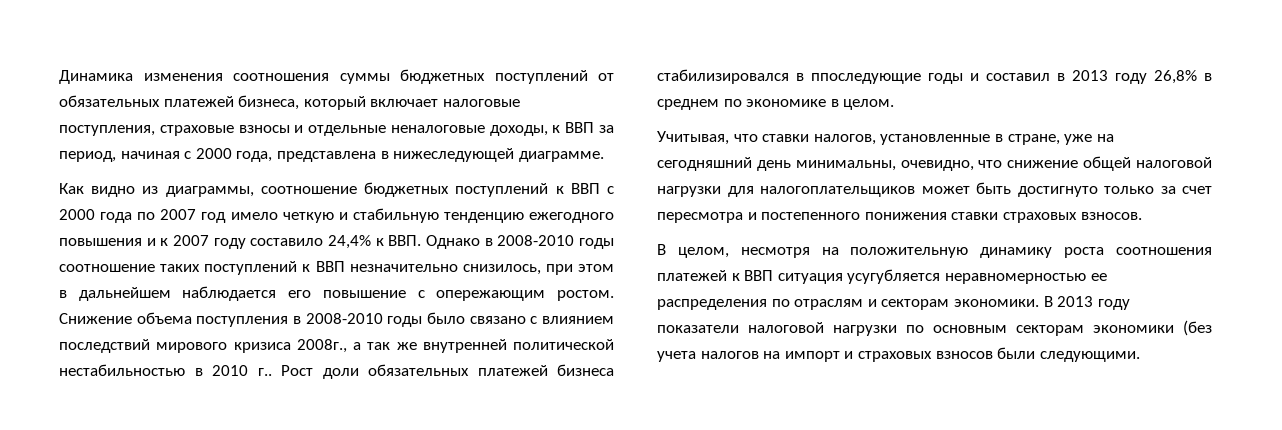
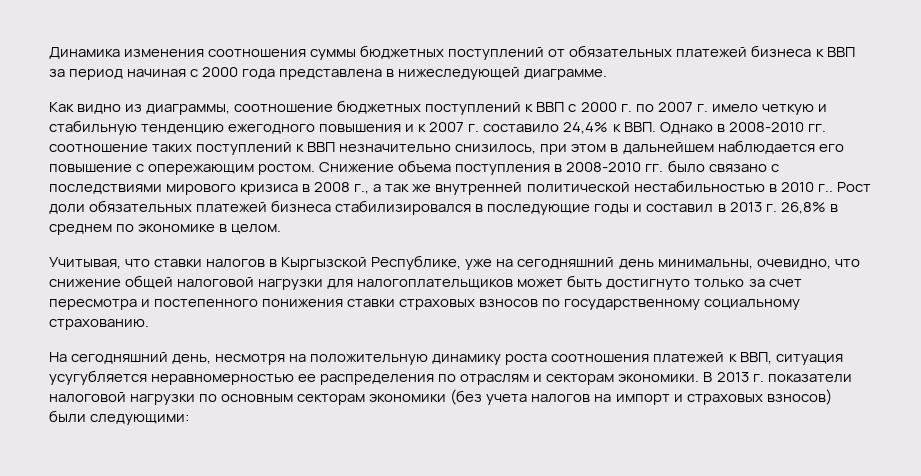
[238,95,520,110] [59,125,548,136] бизнеса, который включает налоговые поступления, страховые взносы и отдельные неналоговые доходы, -> [751,45,812,57] бизнеса
[59,151,116,162] период, -> [69,69,124,80] период
[236,151,273,162] года, -> [242,69,276,79] года
[100,212,133,223] года -> [620,104,632,112] г.
[201,212,227,223] год -> [696,104,708,112] г.
[213,238,246,249] году -> [468,124,480,132] г.
[579,238,614,249] годы -> [807,124,826,132] гг.
[387,316,423,327] годы -> [645,164,664,172] гг.
[542,316,614,324] [59,339,347,353] влиянием последствий мирового кризиса 2008г., -> [49,182,370,195] последствиями мирового кризиса в 2008 г.,
[811,73,921,84] ппоследующие -> [487,204,591,215] последующие
[1115,73,1147,84] году -> [765,204,777,212] г.
[813,134,1060,145] налогов, установленные в стране, -> [206,255,462,270] налогов в Кыргызской Республике,
[1080,212,1142,220] [657,244,729,258] взносов. // В целом, -> [479,299,801,310] [49,319,149,330] [49,352,212,364] взносов по государственному социальному страхованию. // На сегодняшний день,
[744,270,774,281] ВВП -> [739,352,772,364] ВВП,
[1097,299,1130,310] году -> [752,374,764,382] г.
[935,347,1140,362] взносов были следующими. -> [766,389,832,405] [49,410,190,425] взносов) были следующими:

